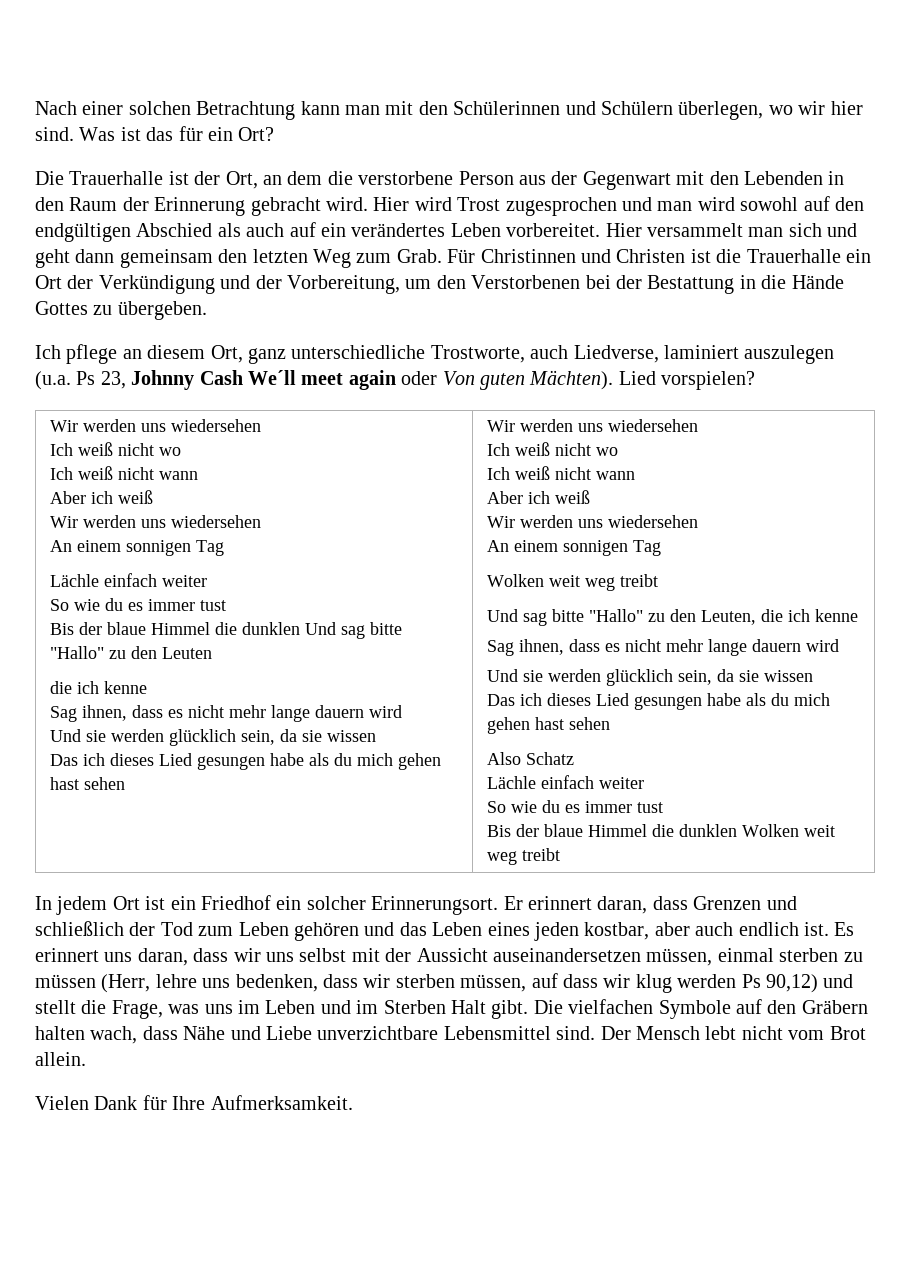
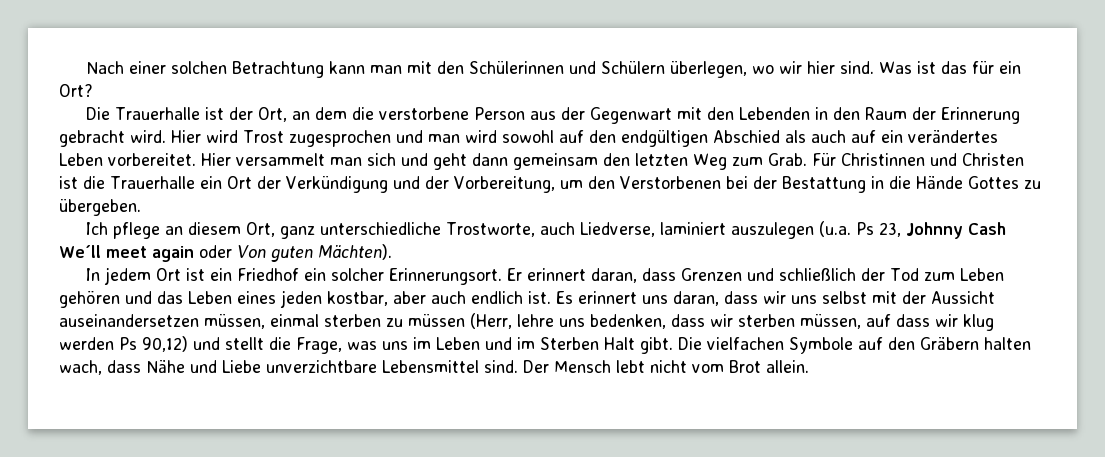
[618,371,756,390] [49,419,261,432] [49,442,181,456] [49,466,198,480] [49,490,153,504] [49,515,261,528] [49,540,224,556] [49,573,207,587] [49,598,226,611] [49,622,402,639] [49,646,212,659] [49,681,147,694] [49,705,402,722] [49,729,376,746] [49,753,441,770] [49,777,125,790] [486,419,698,432] [486,442,618,456] [486,466,635,480] [486,490,590,504] [486,515,698,528] [486,540,661,556] [486,574,658,591] [486,609,858,626] [486,639,839,656] [486,669,813,686] [486,693,830,710] [486,717,610,734] [486,752,574,765] [486,775,644,789] [486,800,663,813] [486,824,835,837] [486,848,560,865] Lied vorspielen? // Wir werden uns wiedersehen // Ich weiß nicht wo // Ich weiß nicht wann // Aber ich weiß // Wir werden uns wiedersehen // An einem sonnigen Tag // Lächle einfach weiter // So wie du es immer tust // Bis der blaue Himmel die dunklen Und sag bitte "Hallo" zu den Leuten // die ich kenne // Sag ihnen, dass es nicht mehr lange dauern wird // Und sie werden glücklich sein, da sie wissen // Das ich dieses Lied gesungen habe als du mich gehen hast sehen | Wir werden uns wiedersehen // Ich weiß nicht wo // Ich weiß nicht wann // Aber ich weiß // Wir werden uns wiedersehen // An einem sonnigen Tag // Wolken weit weg treibt // Und sag bitte "Hallo" zu den Leuten, die ich kenne // Sag ihnen, dass es nicht mehr lange dauern wird // Und sie werden glücklich sein, da sie wissen // Das ich dieses Lied gesungen habe als du mich gehen hast sehen // Also Schatz // Lächle einfach weiter // So wie du es immer tust // Bis der blaue Himmel die dunklen Wolken weit weg treibt -> (392, 252) none
[35,1095,353,1110] // Vielen Dank für Ihre Aufmerksamkeit. -> (809, 366) none

